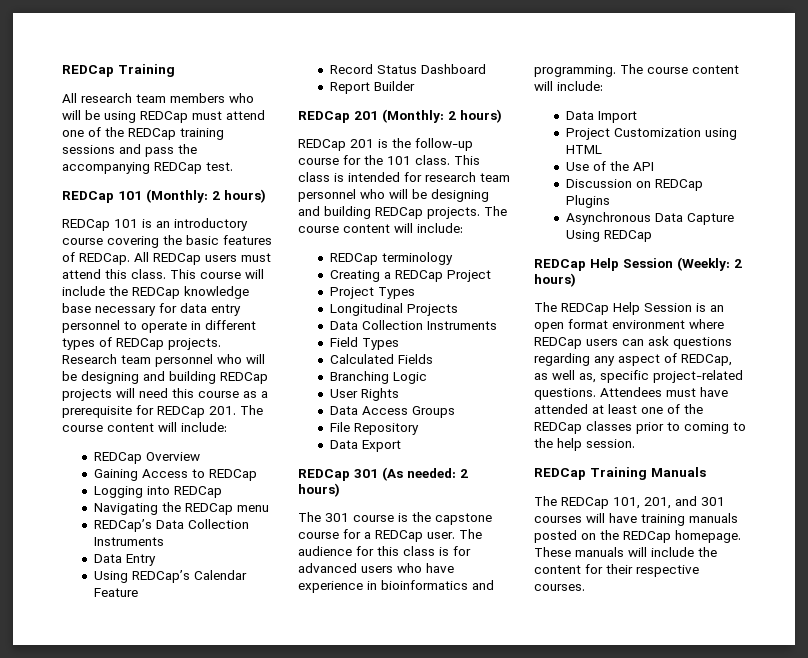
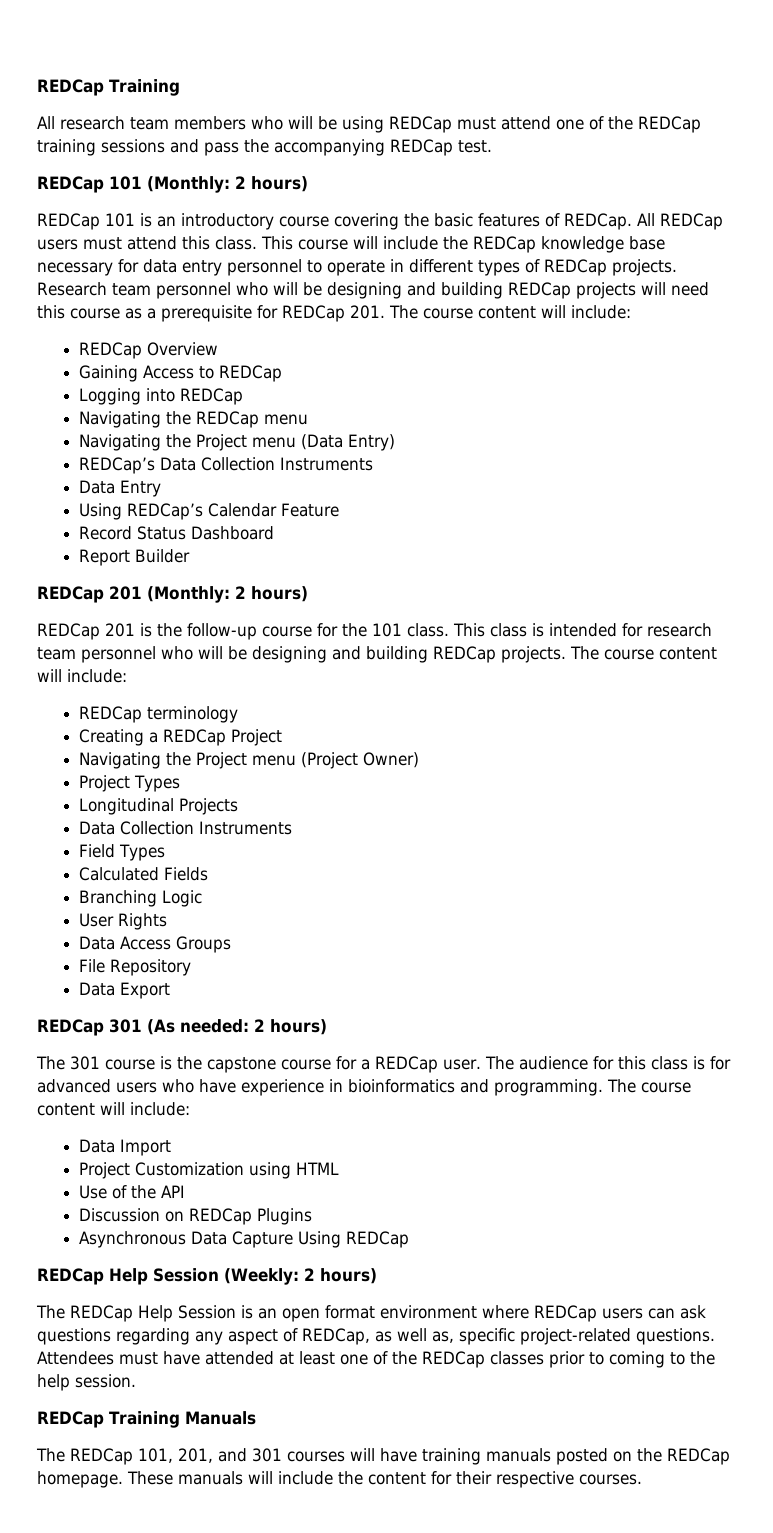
(269, 508) none -> [78,434,395,451] // Navigating the Project menu (Data Entry)
(491, 276) none -> [78,752,419,769] // Navigating the Project menu (Project Owner)

